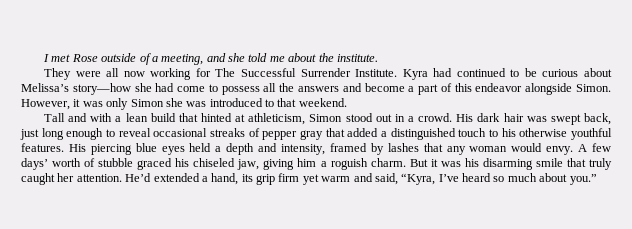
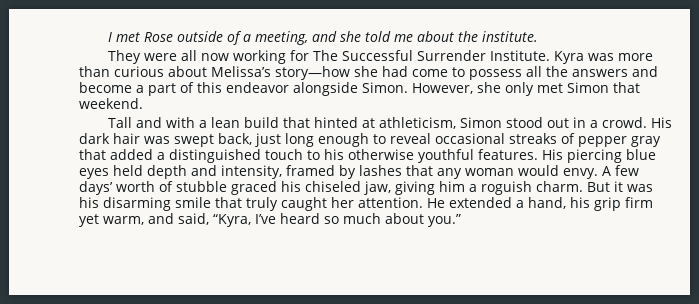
[433,68,537,77] had continued to be -> [587,53,653,61] [79,66,110,77] was more than
[73,98,274,110] it was only Simon she was introduced to -> [477,82,609,96] she only met Simon
[215,146,222,152] a -> (143, 170) none
[125,173,152,182] He’d -> [427,198,445,208] He
[241,174,253,182] its -> [570,197,590,208] his
[321,176,351,182] warm -> [103,216,144,225] warm,

